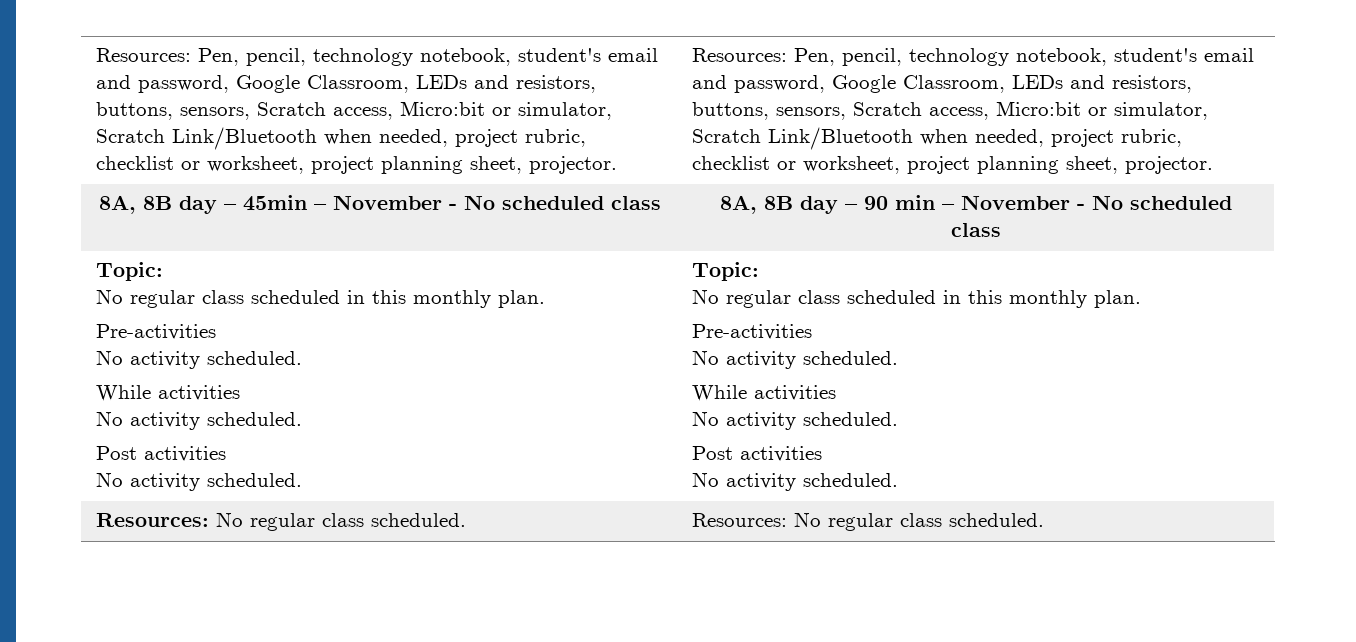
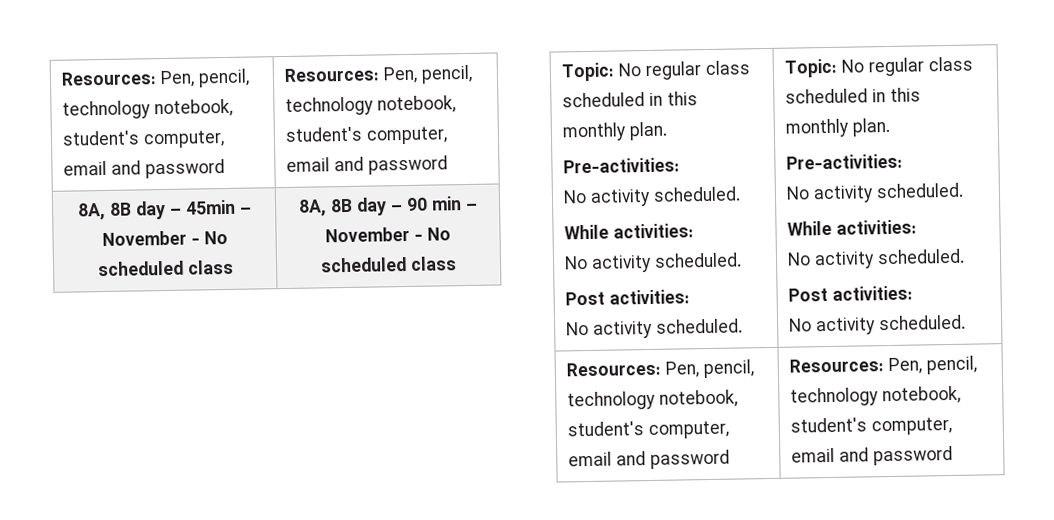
[96,48,659,66] [96,75,597,93] [96,101,613,120] [96,127,587,150] [96,156,618,174] [692,48,1255,66] [692,75,1193,93] [692,101,1209,120] [692,127,1183,150] [692,156,1214,174] Resources: Pen, pencil, technology notebook, student's email and password, Google Classroom, LEDs and resistors, buttons, sensors, Scratch access, Micro:bit or simulator, Scratch Link/Bluetooth when needed, project rubric, checklist or worksheet, project planning sheet, projector. | Resources: Pen, pencil, technology notebook, student's email and password, Google Classroom, LEDs and resistors, buttons, sensors, Scratch access, Micro:bit or simulator, Scratch Link/Bluetooth when needed, project rubric, checklist or worksheet, project planning sheet, projector. -> [61,68,251,88] [62,98,234,120] [62,129,226,149] [63,158,226,179] [284,64,474,84] [285,95,457,116] [285,126,449,145] [286,155,449,175] Resources: Pen, pencil, technology notebook, student's computer, email and password | Resources: Pen, pencil, technology notebook, student's computer, email and password
[96,289,546,308] [96,324,217,340] [96,350,303,369] [96,385,241,401] [96,411,303,430] [96,446,227,462] // No regular class scheduled in this monthly plan. // Pre-activities // No activity scheduled. // While activities // No activity scheduled. // Post activities -> [618,60,751,81] [562,91,699,108] [562,121,669,142] [563,157,681,174] [563,186,742,207] [564,223,695,240] [564,252,743,273] [565,289,691,306] No regular class scheduled in this monthly plan. // Pre-activities: // No activity scheduled. // While activities: // No activity scheduled. // Post activities:
[692,289,1142,308] [692,324,813,340] [692,350,899,369] [692,385,837,401] [692,411,899,430] [692,446,823,462] // No regular class scheduled in this monthly plan. // Pre-activities // No activity scheduled. // While activities // No activity scheduled. // Post activities -> [841,56,974,77] [785,87,922,104] [785,117,891,138] [786,153,904,170] [786,182,965,204] [787,219,918,236] [787,248,966,270] [788,285,914,302] No regular class scheduled in this monthly plan. // Pre-activities: // No activity scheduled. // While activities: // No activity scheduled. // Post activities:
[216,512,467,531] [692,512,1045,531] No regular class scheduled. | Resources: No regular class scheduled. -> [665,359,755,379] [567,389,739,411] [567,420,730,440] [568,449,731,469] [789,355,978,375] [790,385,962,407] [790,416,953,436] [791,445,954,466] Pen, pencil, technology notebook, student's computer, email and password | Resources: Pen, pencil, technology notebook, student's computer, email and password

